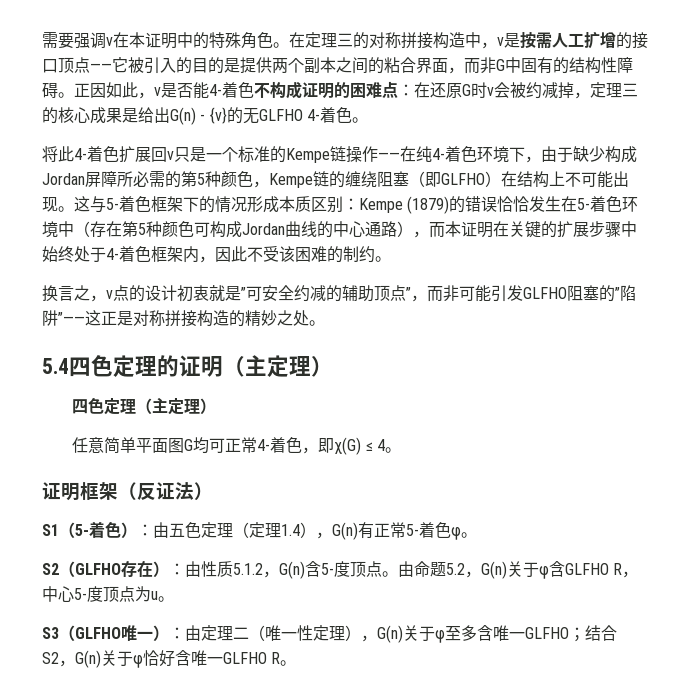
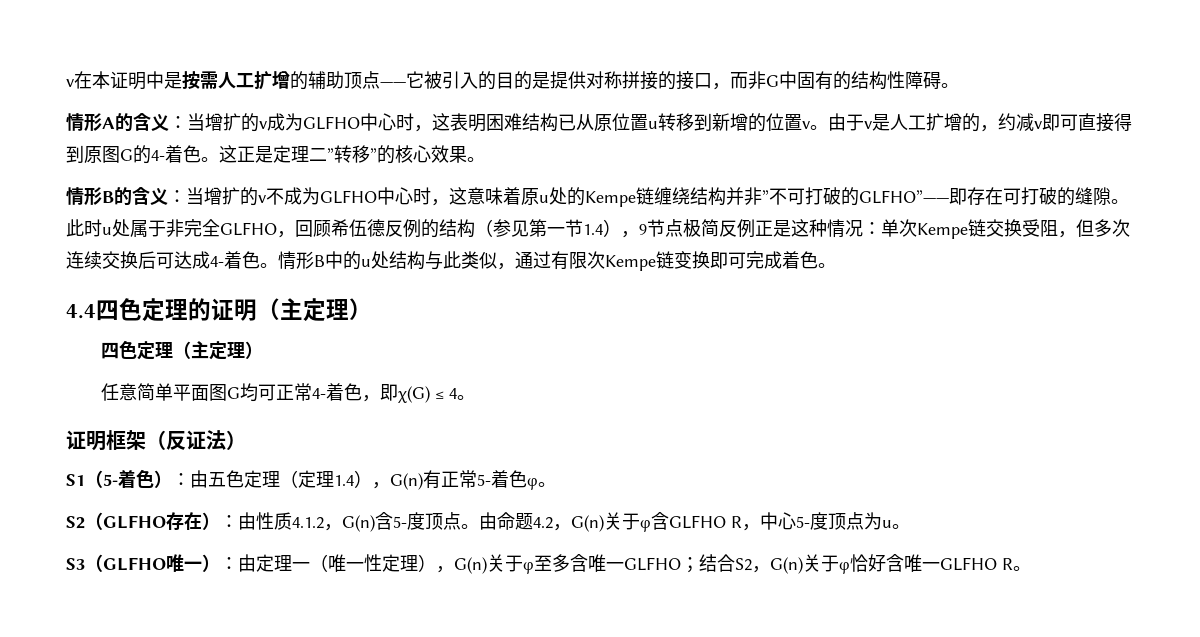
[42,32,106,49] 需要强调 -> (66, 83) none
[193,32,504,49] 的特殊角色。在定理三的对称拼接构造中，v -> (164, 80) none
[632,32,648,49] [42,59,58,73] 接口 -> [308,71,344,89] 辅助
[272,57,448,74] 两个副本之间的粘合界面 -> [586,71,712,90] 对称拼接的接口
[74,81,638,99] [42,107,368,125] [42,146,637,163] [42,171,629,188] [42,196,639,214] [42,221,637,238] [42,246,391,263] [42,285,636,302] [42,310,325,327] [42,358,69,374] 正因如此，v是否能4-着色不构成证明的困难点：在还原G时v会被约减掉，定理三的核心成果是给出G(n) - {v}的无GLFHO 4-着色。 // 将此4-着色扩展回v只是一个标准的Kempe链操作——在纯4-着色环境下，由于缺少构成Jordan屏障所必需的第5种颜色，Kempe链的缠绕阻塞（即GLFHO）在结构上不可能出现。这与5-着色框架下的情况形成本质区别：Kempe (1879)的错误恰恰发生在5-着色环境中（存在第5种颜色可构成Jordan曲线的中心通路），而本证明在关键的扩展步骤中始终处于4-着色框架内，因此不受该困难的制约。 // 换言之，v点的设计初衷就是”可安全约减的辅助顶点”，而非可能引发GLFHO阻塞的”陷阱”——这正是对称拼接构造的精妙之处。 // 5.4 -> [66,113,1132,132] [66,145,485,164] [66,187,1129,207] [66,219,1130,239] [66,251,836,271] [66,304,96,319] // 情形A的含义：当增扩的v成为GLFHO中心时，这表明困难结构已从原位置u转移到新增的位置v。由于v是人工扩增的，约减v即可直接得到原图G的4-着色。这正是定理二”转移”的核心效果。 // 情形B的含义：当增扩的v不成为GLFHO中心时，这意味着原u处的Kempe链缠绕结构并非”不可打破的GLFHO”——即存在可打破的缝隙。此时u处属于非完全GLFHO，回顾希伍德反例的结构（参见第一节1.4），9节点极简反例正是这种情况：单次Kempe链交换受阻，但多次连续交换后可达成4-着色。情形B中的u处结构与此类似，通过有限次Kempe链变换即可完成着色。 // 4.4
[233,563,263,575] 5.1.2 -> [292,517,324,529] 4.1.2
[446,563,465,575] 5.2 -> [533,517,553,529] 4.2
[233,627,249,639] 二 -> [292,562,310,570] 一

